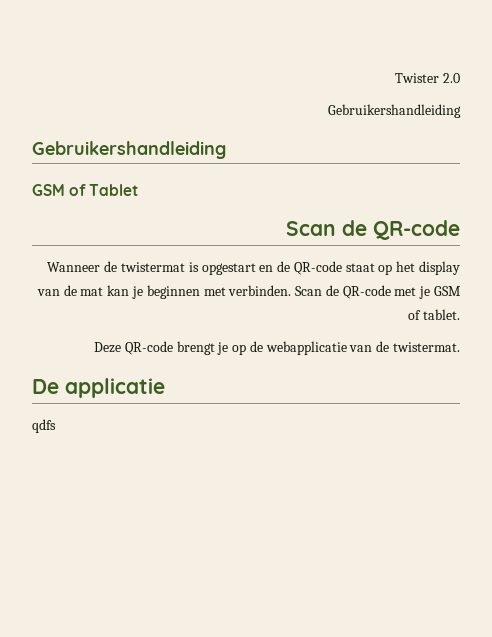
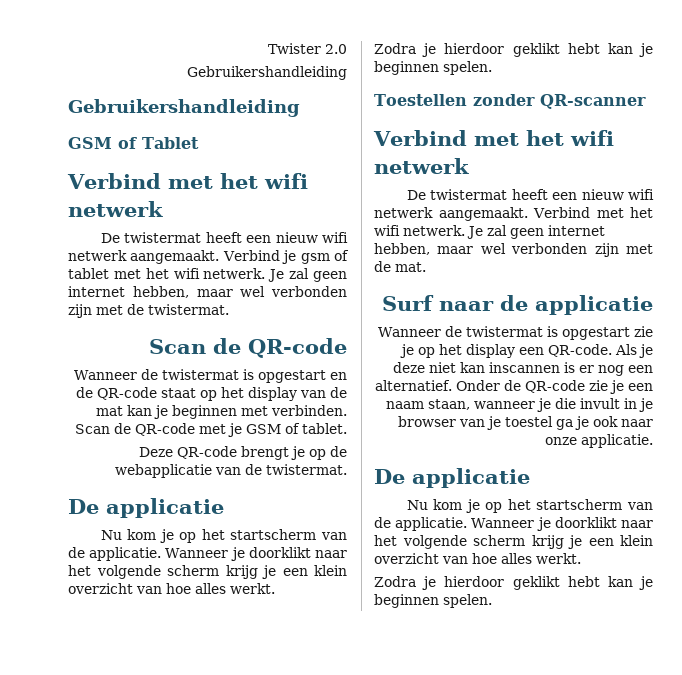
(139, 190) none -> [67,173,308,189] [68,201,163,217] [100,232,348,243] [68,250,349,264] [68,268,347,282] [68,286,347,298] [68,304,229,318] // Verbind met het wifi netwerk // De twistermat heeft een nieuw wifi netwerk aangemaakt. Verbind je gsm of tablet met het wifi netwerk. Je zal geen internet hebben, maar wel verbonden zijn met de twistermat.
[32,419,56,433] qdfs -> [100,529,347,543] [68,547,347,561] [68,565,347,579] [68,583,275,594] [374,43,653,57] [374,61,492,75] [374,94,646,109] [373,130,614,146] [374,158,469,174] [406,189,654,200] [374,207,653,221] [374,225,605,239] [374,243,653,257] [374,261,426,272] [382,295,653,315] [378,326,653,340] [400,344,653,358] [393,362,653,376] [375,380,653,394] [386,398,653,412] [398,416,653,430] [545,434,653,448] [374,468,530,488] [406,499,653,513] [374,517,653,531] [374,535,653,549] [374,553,581,564] [374,576,653,590] [374,594,492,608] Nu kom je op het startscherm van de applicatie. Wanneer je doorklikt naar het volgende scherm krijg je een klein overzicht van hoe alles werkt. // Zodra je hierdoor geklikt hebt kan je beginnen spelen. // Toestellen zonder QR-scanner // Verbind met het wifi netwerk // De twistermat heeft een nieuw wifi netwerk aangemaakt. Verbind met het wifi netwerk. Je zal geen internet hebben, maar wel verbonden zijn met de mat. // Surf naar de applicatie // Wanneer de twistermat is opgestart zie je op het display een QR-code. Als je deze niet kan inscannen is er nog een alternatief. Onder de QR-code zie je een naam staan, wanneer je die invult in je browser van je toestel ga je ook naar onze applicatie. // De applicatie // Nu kom je op het startscherm van de applicatie. Wanneer je doorklikt naar het volgende scherm krijg je een klein overzicht van hoe alles werkt. // Zodra je hierdoor geklikt hebt kan je beginnen spelen.

